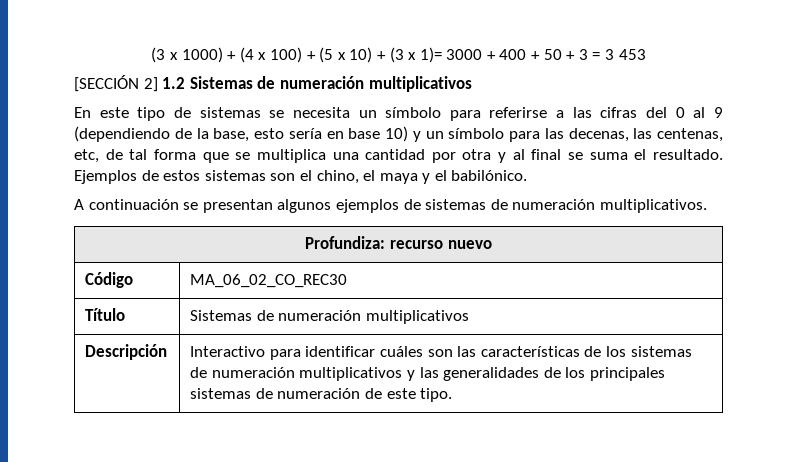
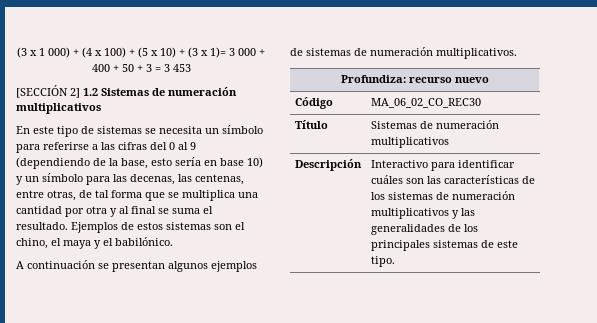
[151,47,223,63] (3 x 1000) -> [17,47,70,58] (3 x 1 000)
[446,49,483,60] 3000 -> [229,48,256,56] 3 000
[74,149,99,163] etc, -> [16,190,76,201] entre otras,
[277,388,382,399] numeración de -> (494, 244) none

